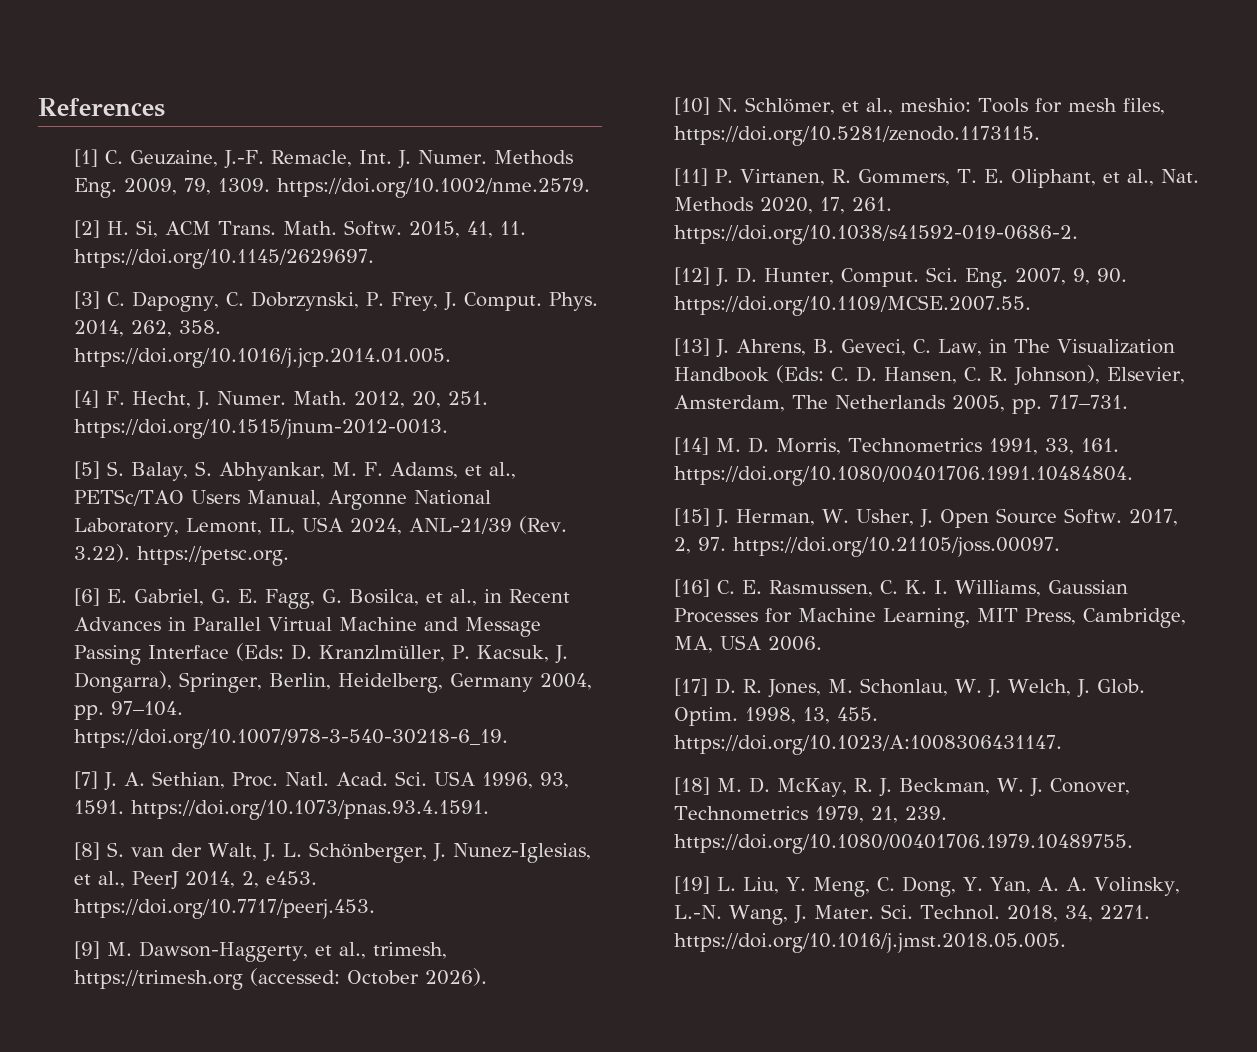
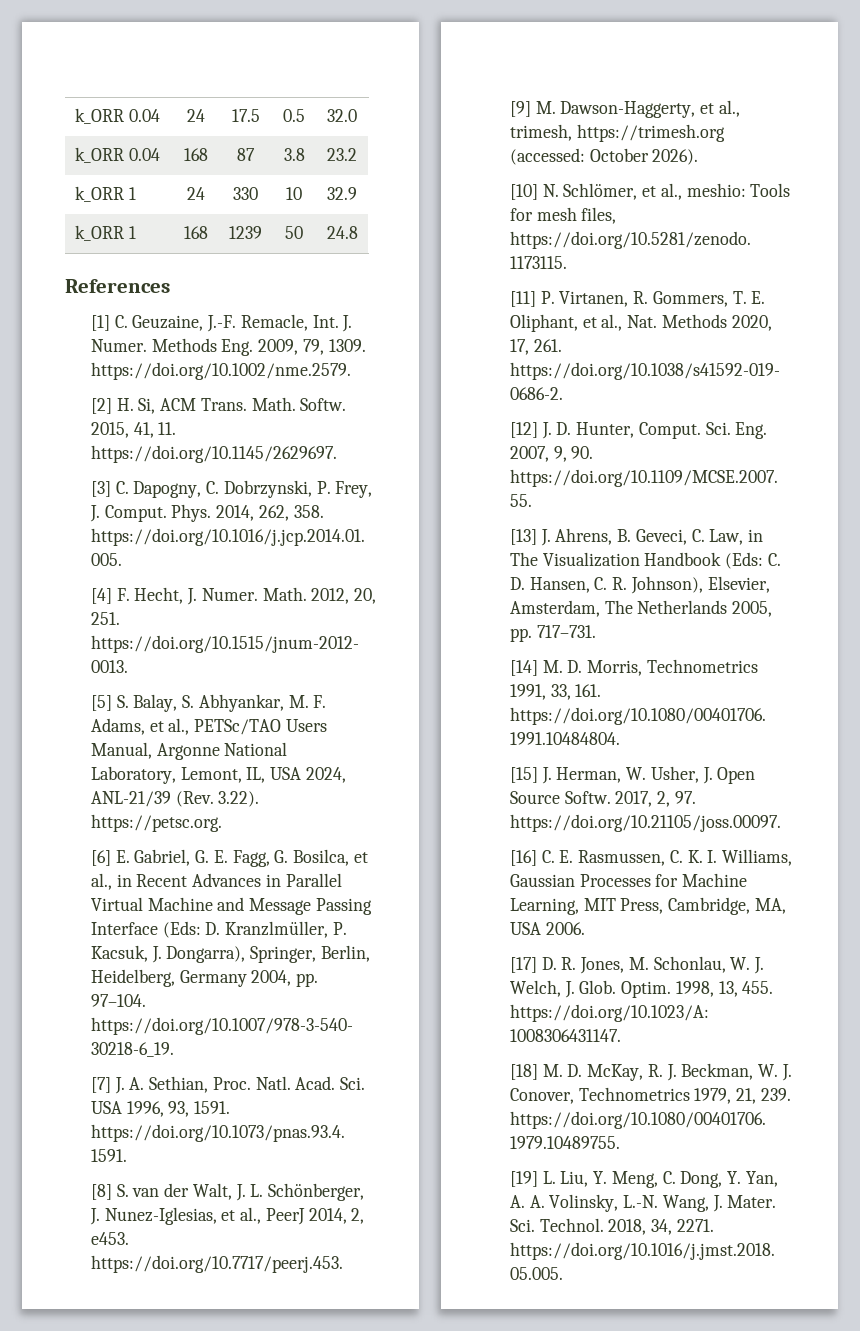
(38, 107) none -> [75,108,160,124] [186,109,205,122] [231,109,260,122] [283,109,305,122] [327,109,357,122] [75,147,160,163] [183,148,208,161] [237,148,255,161] [283,148,305,161] [327,148,357,161] [75,186,136,202] [186,187,205,200] [233,187,258,200] [286,187,302,200] [327,187,357,200] [75,225,136,241] [183,226,208,239] [229,226,262,239] [285,226,303,239] [326,226,358,239] k_ORR 0.04 | 24 | 17.5 | 0.5 | 32.0 // k_ORR 0.04 | 168 | 87 | 3.8 | 23.2 // k_ORR 1 | 24 | 330 | 10 | 32.9 // k_ORR 1 | 168 | 1239 | 50 | 24.8 //

